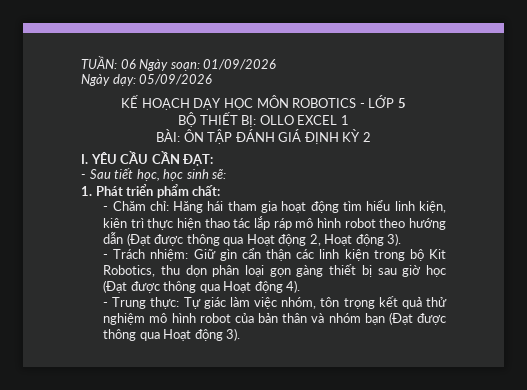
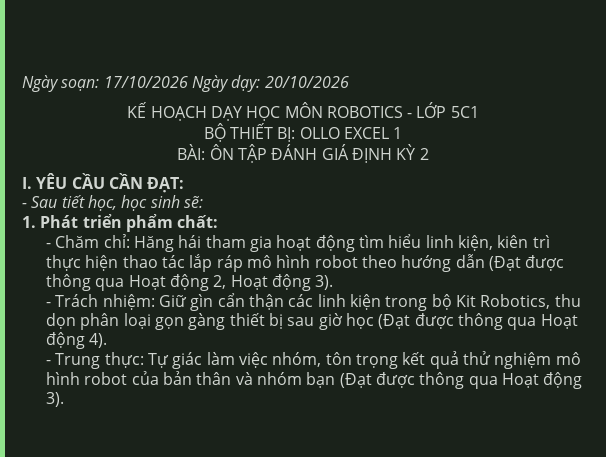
[81,56,136,69] TUẦN: 06 -> (22, 83) none
[203,59,277,70] 01/09/2026 // -> [103,76,188,88] 17/10/2026
[139,74,213,85] 05/09/2026 -> [264,76,349,88] 20/10/2026
[397,98,406,108] 5 -> [450,106,479,118] 5C1

